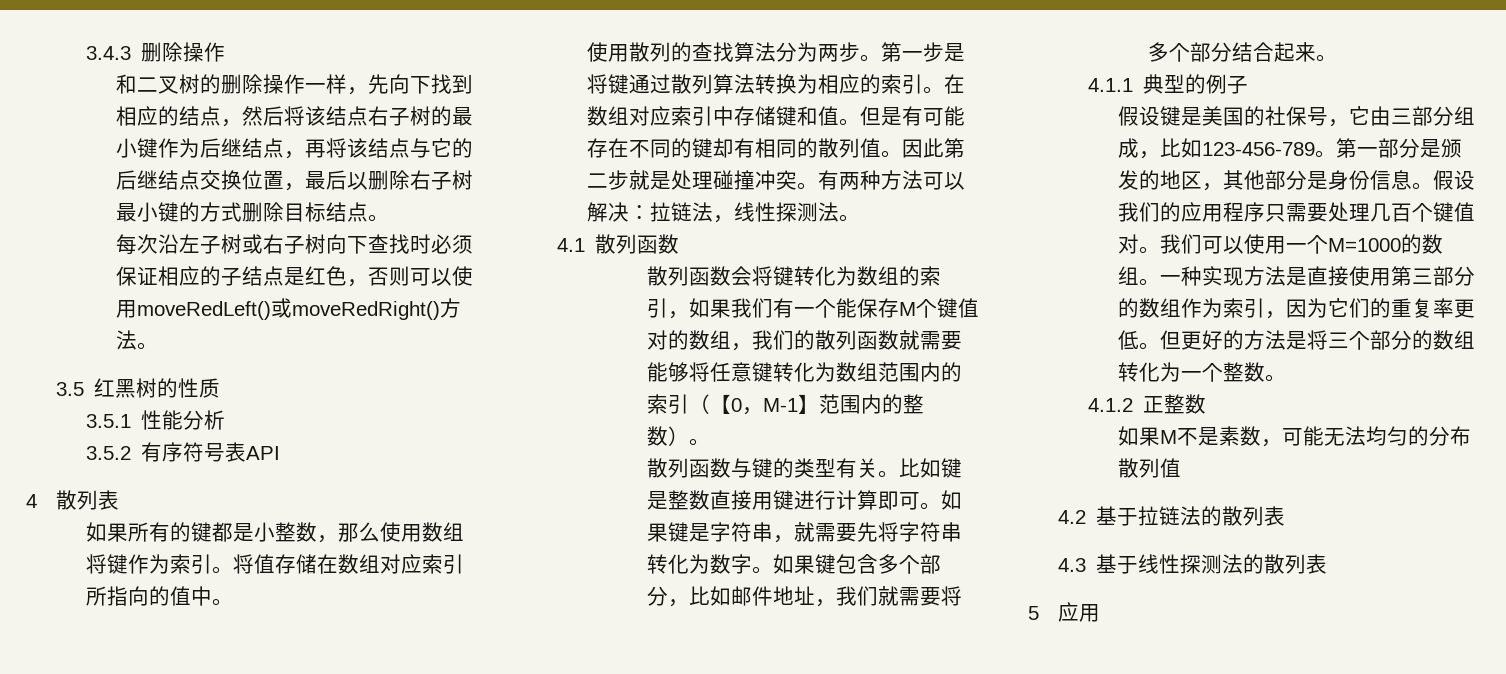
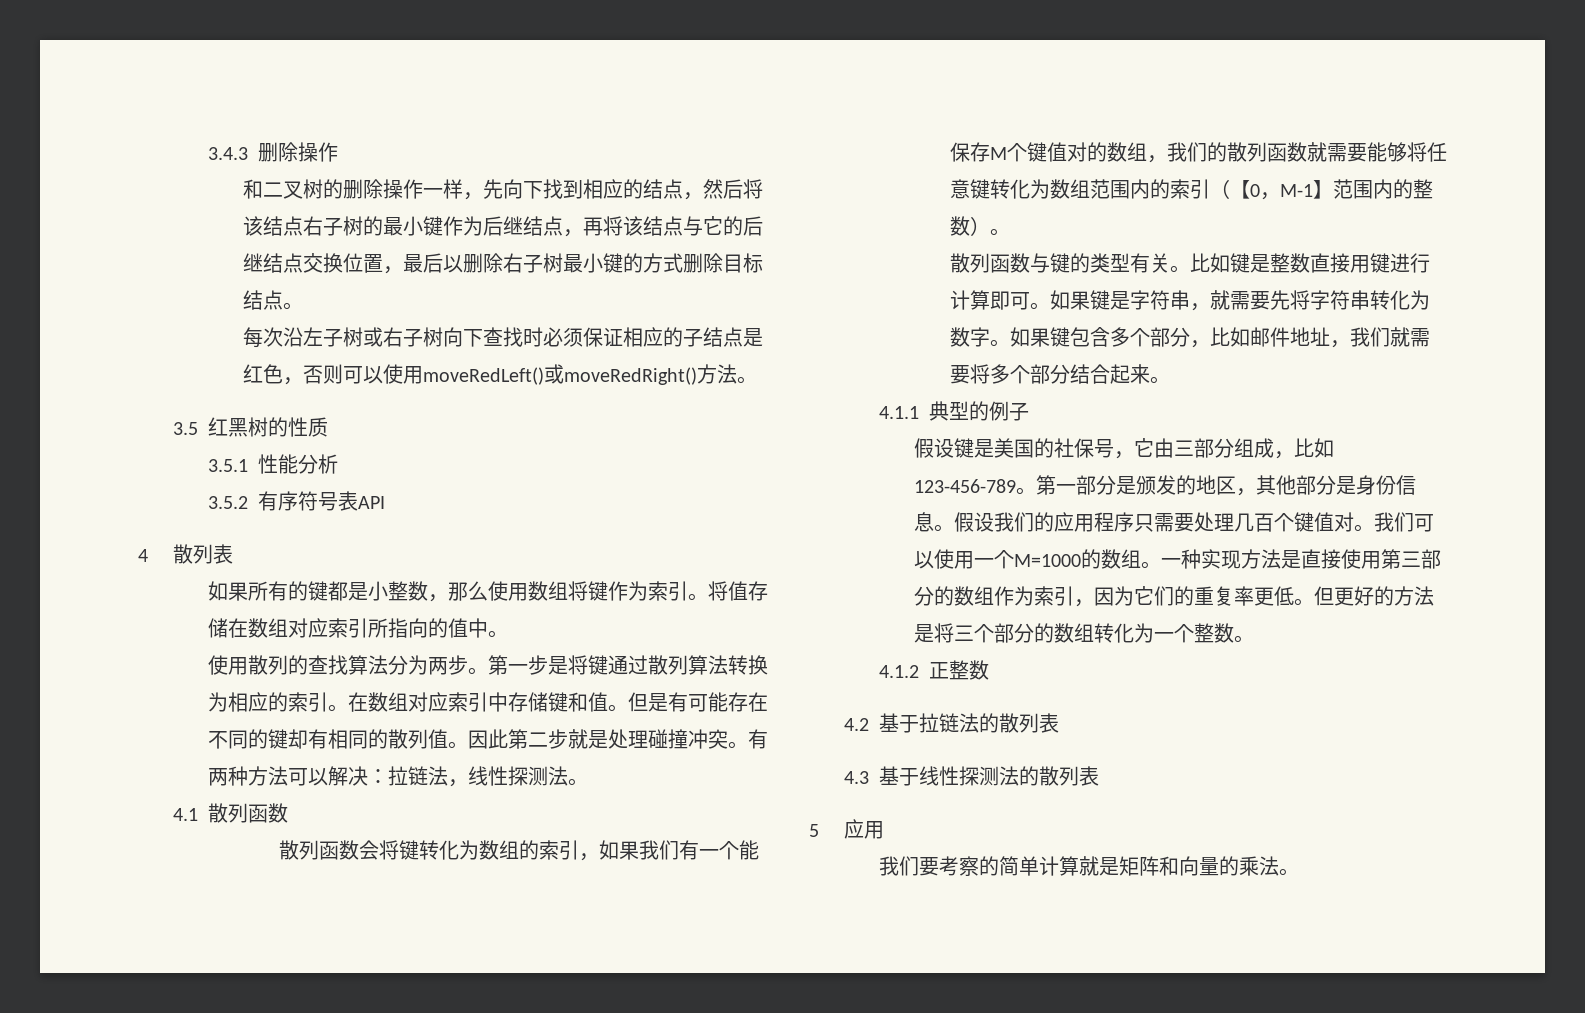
[1117,426,1471,447] [1117,458,1181,478] // 如果M不是素数，可能无法均匀的分布散列值 -> (990, 670) none
(1100, 613) none -> [879,856,1300,877] // 我们要考察的简单计算就是矩阵和向量的乘法。

